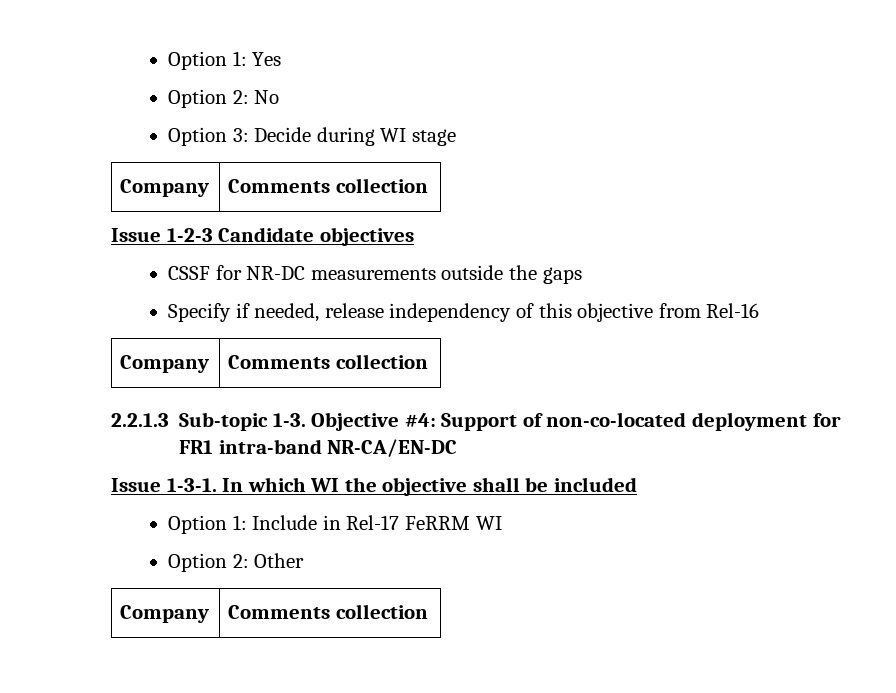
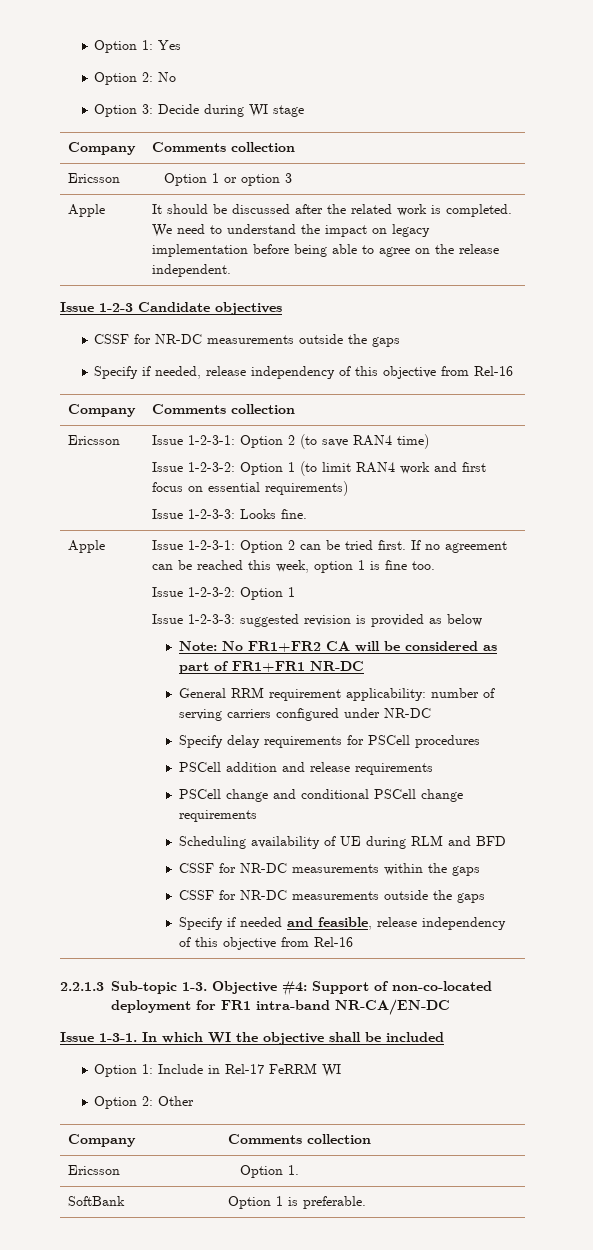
(428, 185) none -> [68,173,121,183] [163,173,292,186] [68,204,106,217] [152,204,513,217] [152,224,431,237] [152,244,500,257] [152,264,232,277] // Ericsson | Option 1 or option 3 // Apple | It should be discussed after the related work is completed. We need to understand the impact on legacy implementation before being able to agree on the release independent.
(428, 361) none -> [68,435,121,445] [152,434,430,449] [152,461,487,476] [152,481,349,496] [152,509,308,519] [68,540,106,553] [152,540,508,553] [152,560,436,573] [152,587,296,600] [152,614,483,627] [179,641,498,652] [179,661,365,674] [179,687,496,701] [179,708,432,721] [179,735,481,748] [179,762,434,775] [179,789,464,802] [179,810,258,822] [179,835,507,849] [179,863,481,876] [179,890,486,903] [179,917,507,930] [179,937,354,950] // Ericsson | Issue 1-2-3-1: Option 2 (to save RAN4 time) // Issue 1-2-3-2: Option 1 (to limit RAN4 work and first focus on essential requirements) // Issue 1-2-3-3: Looks fine. // Apple | Issue 1-2-3-1: Option 2 can be tried first. If no agreement can be reached this week, option 1 is fine too. // Issue 1-2-3-2: Option 1 // Issue 1-2-3-3: suggested revision is provided as below // Note: No FR1+FR2 CA will be considered as part of FR1+FR1 NR-DC // General RRM requirement applicability: number of serving carriers configured under NR-DC // Specify delay requirements for PSCell procedures // PSCell addition and release requirements // PSCell change and conditional PSCell change requirements // Scheduling availability of UE during RLM and BFD // CSSF for NR-DC measurements within the gaps // CSSF for NR-DC measurements outside the gaps // Specify if needed and feasible, release independency of this objective from Rel-16
(428, 611) none -> [68,1165,121,1175] [239,1165,299,1178] [68,1196,126,1206] [228,1196,367,1209] // Ericsson | Option 1. // SoftBank | Option 1 is preferable.

